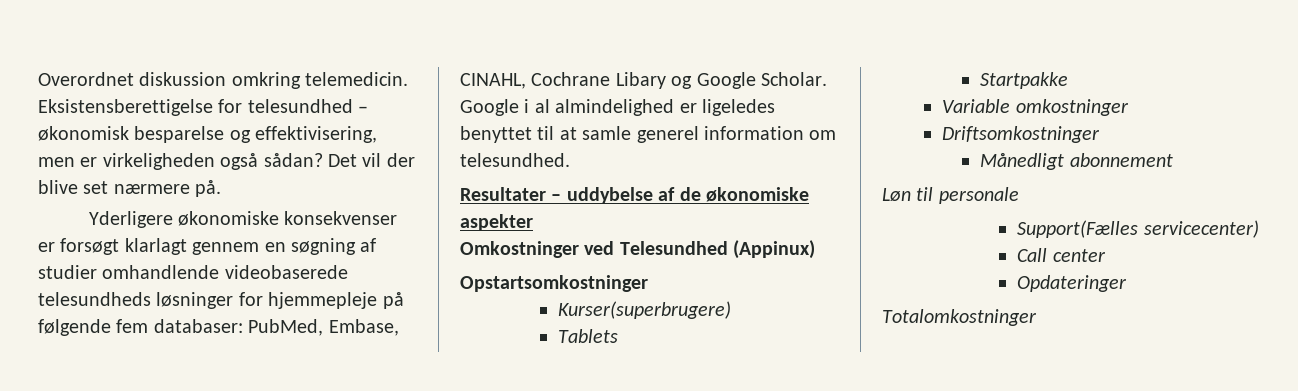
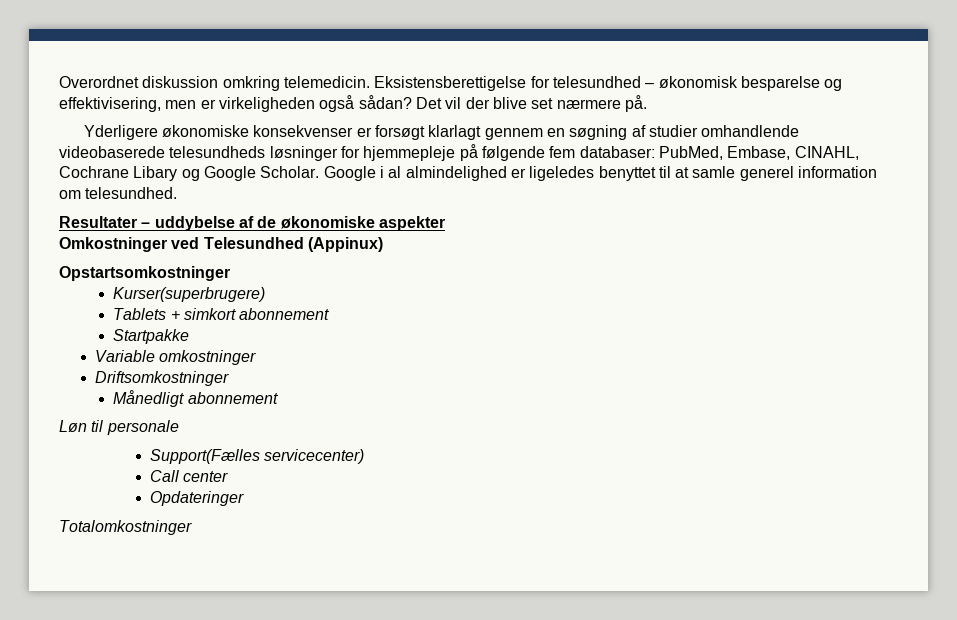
(619, 336) none -> [170,308,330,320] + simkort abonnement

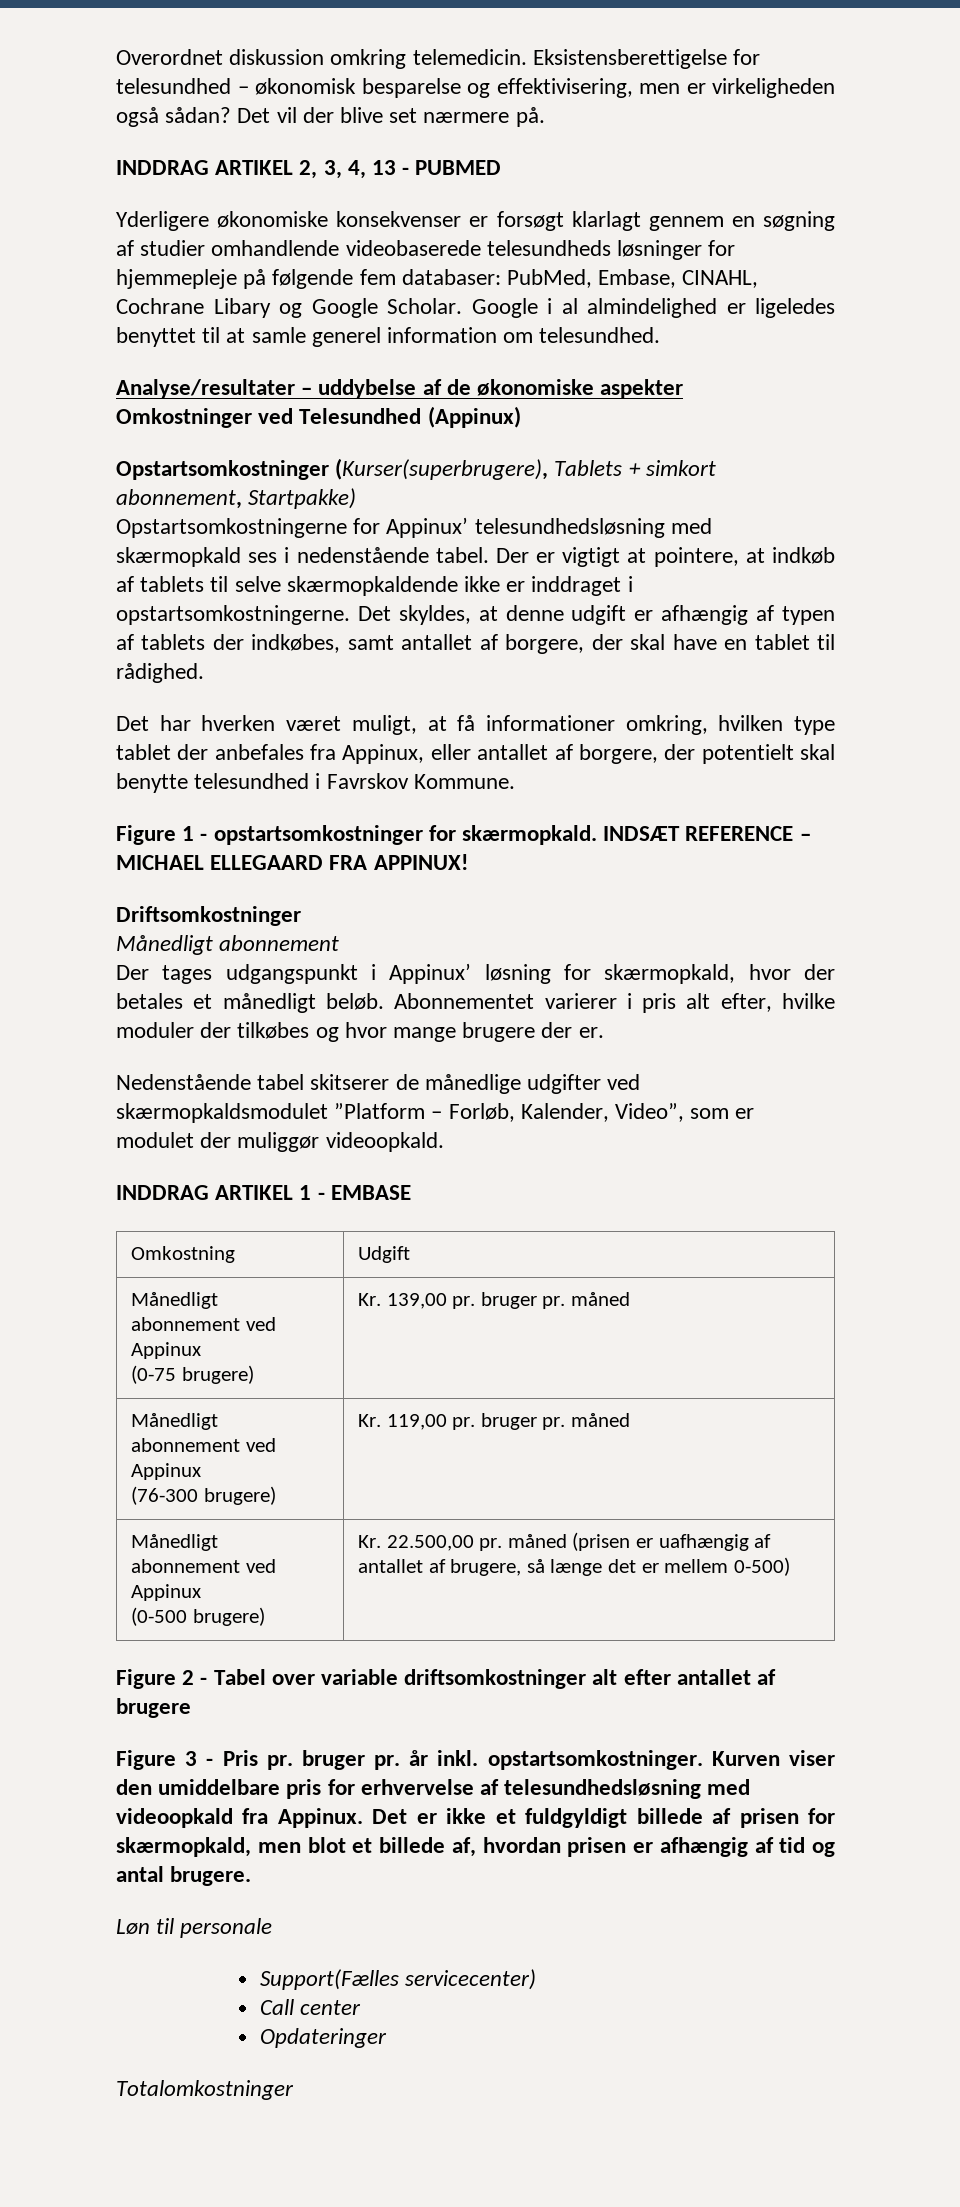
(647, 103) none -> [116,160,502,179] // INDDRAG ARTIKEL 2, 3, 4, 13 - PUBMED
[59,216,137,228] Resultater -> [116,379,295,399] Analyse/resultater
[113,287,266,302] // Kurser(superbrugere) // -> [335,458,549,480] (Kurser(superbrugere),
[239,308,330,320] [113,329,190,344] [94,350,257,365] [94,371,229,386] [113,390,278,407] abonnement // Startpakke // Variable omkostninger // Driftsomkostninger // Månedligt abonnement -> [116,488,357,509] [116,517,712,538] [116,547,835,567] [116,576,633,596] [116,605,836,625] [116,634,835,654] [116,663,204,683] [116,715,835,735] [116,744,835,764] [116,773,515,793] [116,825,811,845] [116,854,468,870] [116,906,301,926] [116,935,340,955] [116,963,835,984] [116,993,835,1013] [116,1022,604,1042] [116,1074,641,1094] [116,1103,755,1123] [116,1132,444,1152] [116,1185,411,1200] [131,1246,236,1263] [358,1246,411,1263] [131,1292,219,1309] [131,1317,276,1331] [131,1342,202,1359] [131,1365,254,1384] [358,1292,630,1309] [131,1413,219,1430] [131,1438,276,1452] [131,1463,202,1480] [131,1486,276,1505] [358,1413,630,1430] [131,1534,219,1551] [131,1559,276,1573] [131,1584,202,1601] [131,1607,265,1626] [358,1532,772,1551] [358,1557,790,1576] [116,1669,777,1689] [116,1698,191,1718] [116,1750,835,1770] [116,1779,751,1799] [116,1808,835,1828] [116,1837,835,1857] [116,1866,252,1886] abonnement, Startpakke) // Opstartsomkostningerne for Appinux’ telesundhedsløsning med skærmopkald ses i nedenstående tabel. Der er vigtigt at pointere, at indkøb af tablets til selve skærmopkaldende ikke er inddraget i opstartsomkostningerne. Det skyldes, at denne udgift er afhængig af typen af tablets der indkøbes, samt antallet af borgere, der skal have en tablet til rådighed. // Det har hverken været muligt, at få informationer omkring, hvilken type tablet der anbefales fra Appinux, eller antallet af borgere, der potentielt skal benytte telesundhed i Favrskov Kommune. // Figure 1 - opstartsomkostninger for skærmopkald. INDSÆT REFERENCE – MICHAEL ELLEGAARD FRA APPINUX! // Driftsomkostninger // Månedligt abonnement // Der tages udgangspunkt i Appinux’ løsning for skærmopkald, hvor der betales et månedligt beløb. Abonnementet varierer i pris alt efter, hvilke moduler der tilkøbes og hvor mange brugere der er. // Nedenstående tabel skitserer de månedlige udgifter ved skærmopkaldsmodulet ”Platform – Forløb, Kalender, Video”, som er modulet der muliggør videoopkald. // INDDRAG ARTIKEL 1 - EMBASE // Omkostning | Udgift // Månedligt abonnement ved Appinux // (0-75 brugere) | Kr. 139,00 pr. bruger pr. måned // Månedligt abonnement ved Appinux // (76-300 brugere) | Kr. 119,00 pr. bruger pr. måned // Månedligt abonnement ved Appinux // (0-500 brugere) | Kr. 22.500,00 pr. måned (prisen er uafhængig af antallet af brugere, så længe det er mellem 0-500) // Figure 2 - Tabel over variable driftsomkostninger alt efter antallet af brugere // Figure 3 - Pris pr. bruger pr. år inkl. opstartsomkostninger. Kurven viser den umiddelbare pris for erhvervelse af telesundhedsløsning med videoopkald fra Appinux. Det er ikke et fuldgyldigt billede af prisen for skærmopkald, men blot et billede af, hvordan prisen er afhængig af tid og antal brugere.

